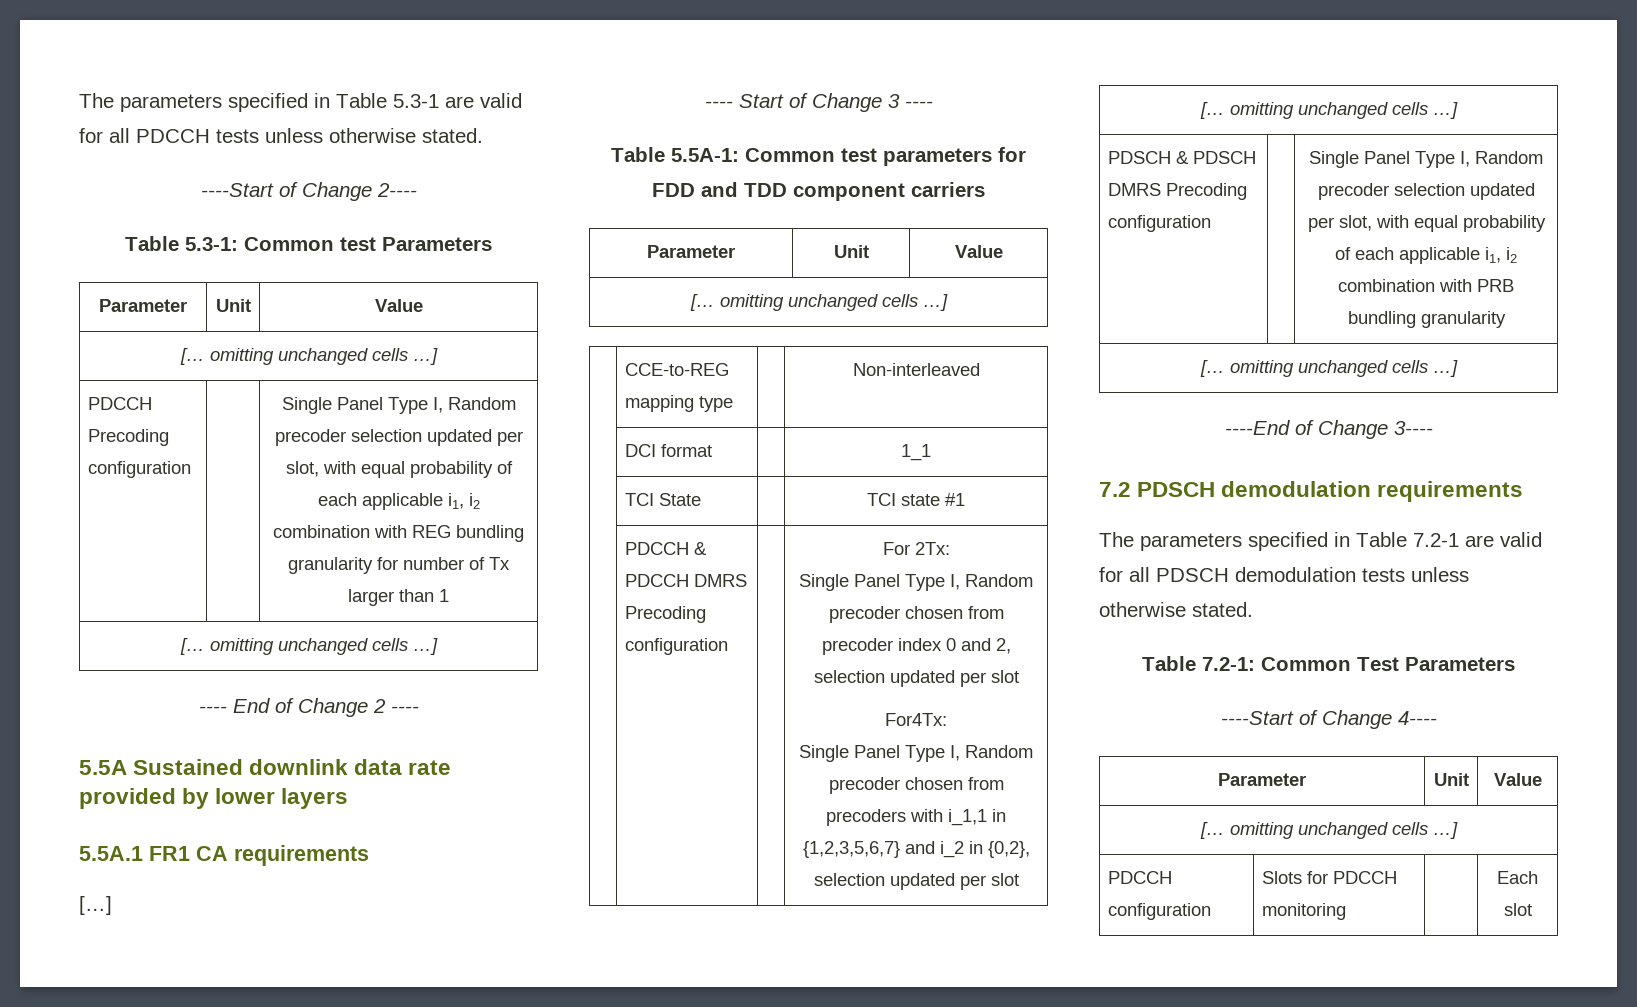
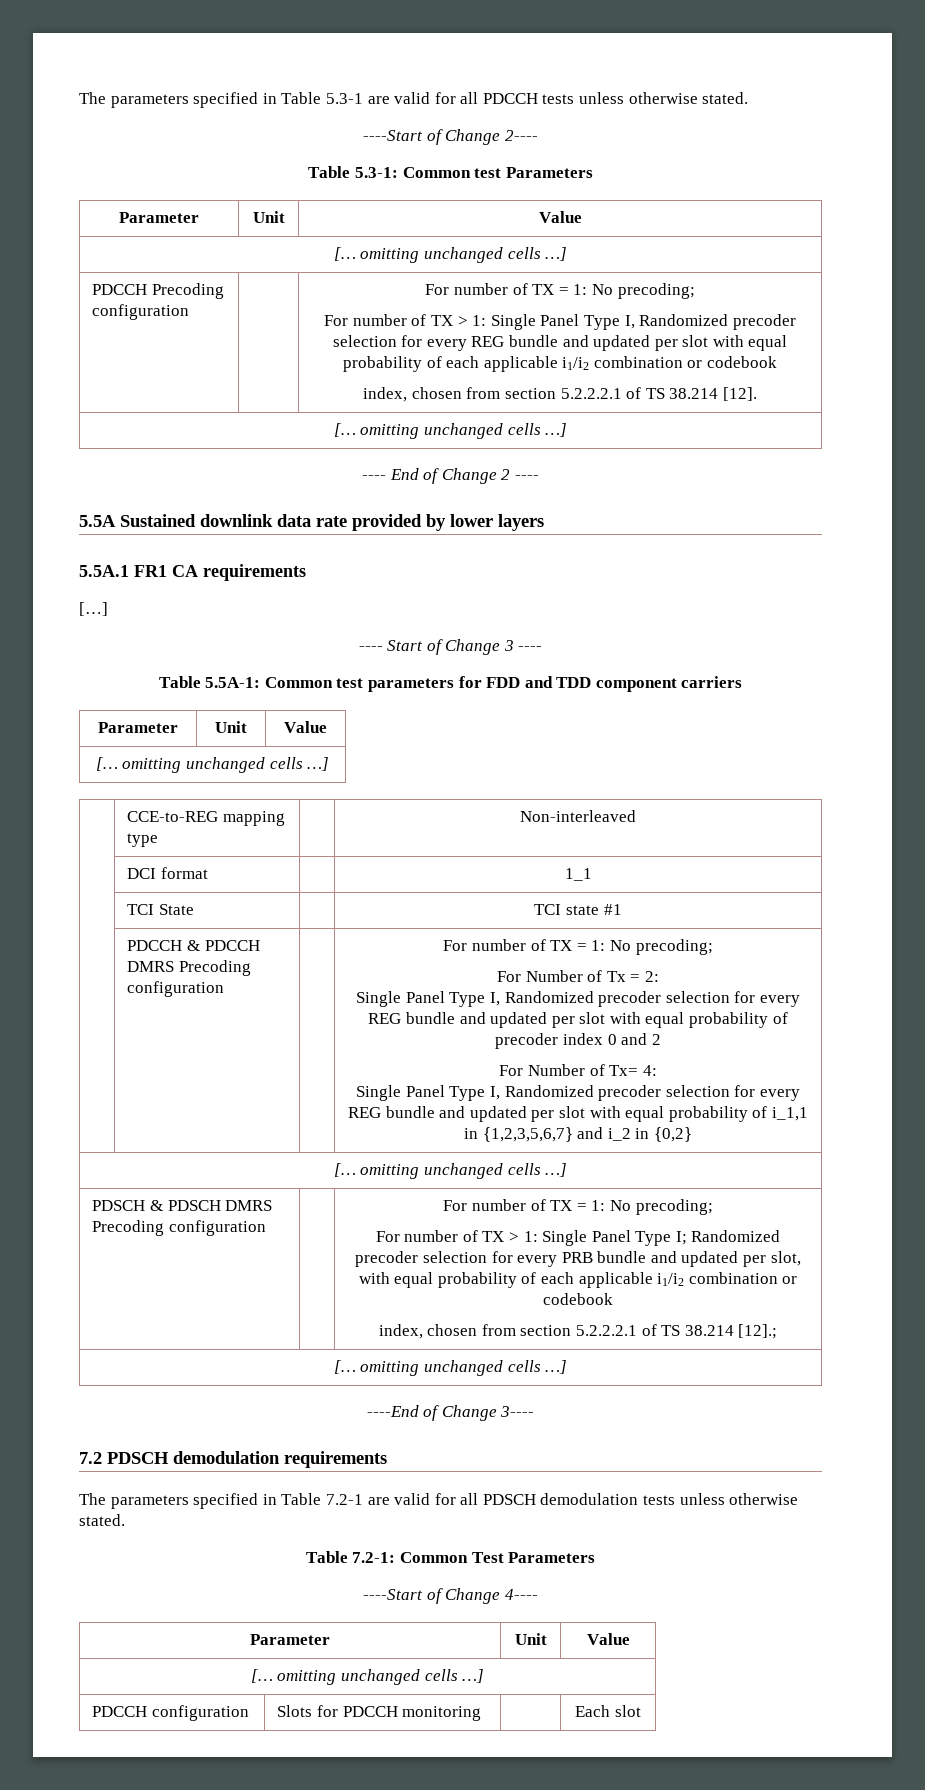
[281,397,516,414] [274,429,523,446] [285,461,513,478] [317,493,480,510] [273,525,524,542] [288,557,510,574] [348,589,449,606] Single Panel Type I, Random precoder selection updated per slot, with equal probability of each applicable i1, i2 combination with REG bundling granularity for number of Tx larger than 1 -> [425,283,695,299] [324,314,796,330] [332,335,788,351] [342,356,778,372] [363,387,757,402] For number of TX = 1: No precoding; // For number of TX > 1: Single Panel Type I, Randomized precoder selection for every REG bundle and updated per slot with equal probability of each applicable i1/i2 combination or codebook // index, chosen from section 5.2.2.2.1 of TS 38.214 [12].
[914,542,950,555] [799,574,1033,591] [828,606,1004,623] [821,638,1011,655] [813,670,1019,687] [885,713,947,726] [799,745,1033,762] [828,777,1004,794] [826,809,943,826] 2Tx: // Single Panel Type I, Random precoder chosen from precoder index 0 and 2, selection updated per slot // For4Tx: // Single Panel Type I, Random precoder chosen from precoders with -> [472,939,713,955] [497,970,659,982] [356,991,800,1007] [368,1012,788,1028] [495,1033,661,1049] [499,1064,657,1076] [356,1085,800,1101] [348,1106,768,1122] number of TX = 1: No precoding; // For Number of Tx = 2: // Single Panel Type I, Randomized precoder selection for every REG bundle and updated per slot with equal probability of precoder index 0 and 2 // For Number of Tx= 4: // Single Panel Type I, Randomized precoder selection for every REG bundle and updated per slot with equal probability of
[987,841,1030,858] [813,873,1019,890] {0,2}, selection updated per slot -> [653,1127,692,1142] {0,2}
[1309,151,1543,168] [1317,183,1535,200] [1307,215,1546,232] [1335,247,1517,264] [1338,279,1514,292] [1347,311,1506,328] Single Panel Type I, Random precoder selection updated per slot, with equal probability of each applicable i1, i2 combination with PRB bundling granularity -> [443,1199,713,1215] [375,1230,781,1246] [355,1251,801,1267] [358,1272,798,1288] [543,1293,613,1305] [378,1324,778,1339] For number of TX = 1: No precoding; // For number of TX > 1: Single Panel Type I; Randomized precoder selection for every PRB bundle and updated per slot, with equal probability of each applicable i1/i2 combination or codebook // index, chosen from section 5.2.2.2.1 of TS 38.214 [12].;

